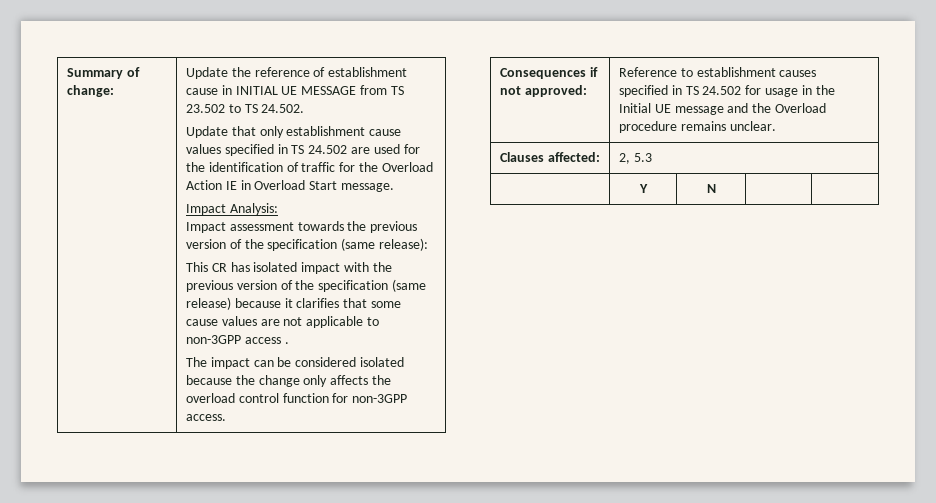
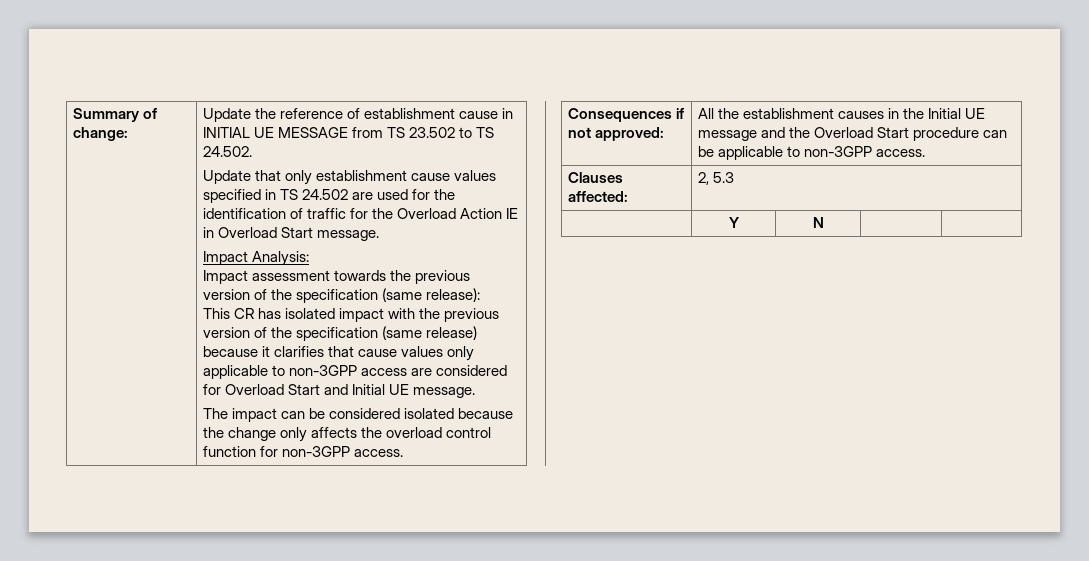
[370,301,401,308] [186,316,303,326] some cause values are not -> [358,346,475,361] cause values only
[284,342,289,344] . -> [411,365,508,376] [202,384,476,398] are considered for Overload Start and Initial UE message.
[619,67,817,77] [619,85,798,97] Reference to establishment causes specified in TS 24.502 for usage -> [697,108,885,119] All the establishment causes
[619,121,776,133] procedure remains unclear. -> [877,127,1008,141] [697,146,926,160] Start procedure can be applicable to non-3GPP access.

